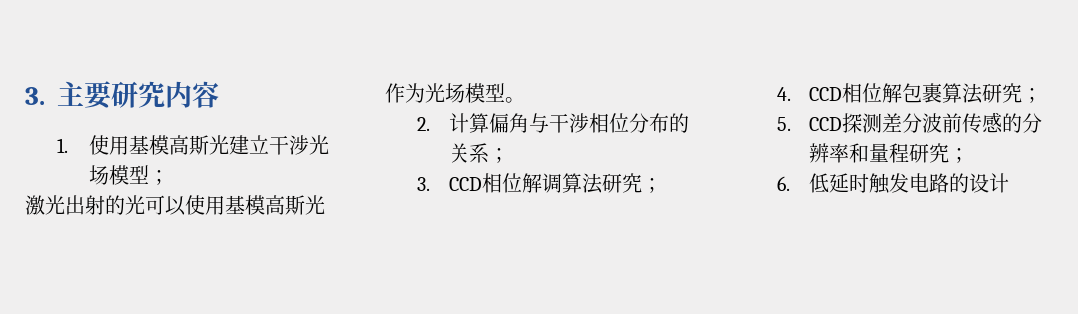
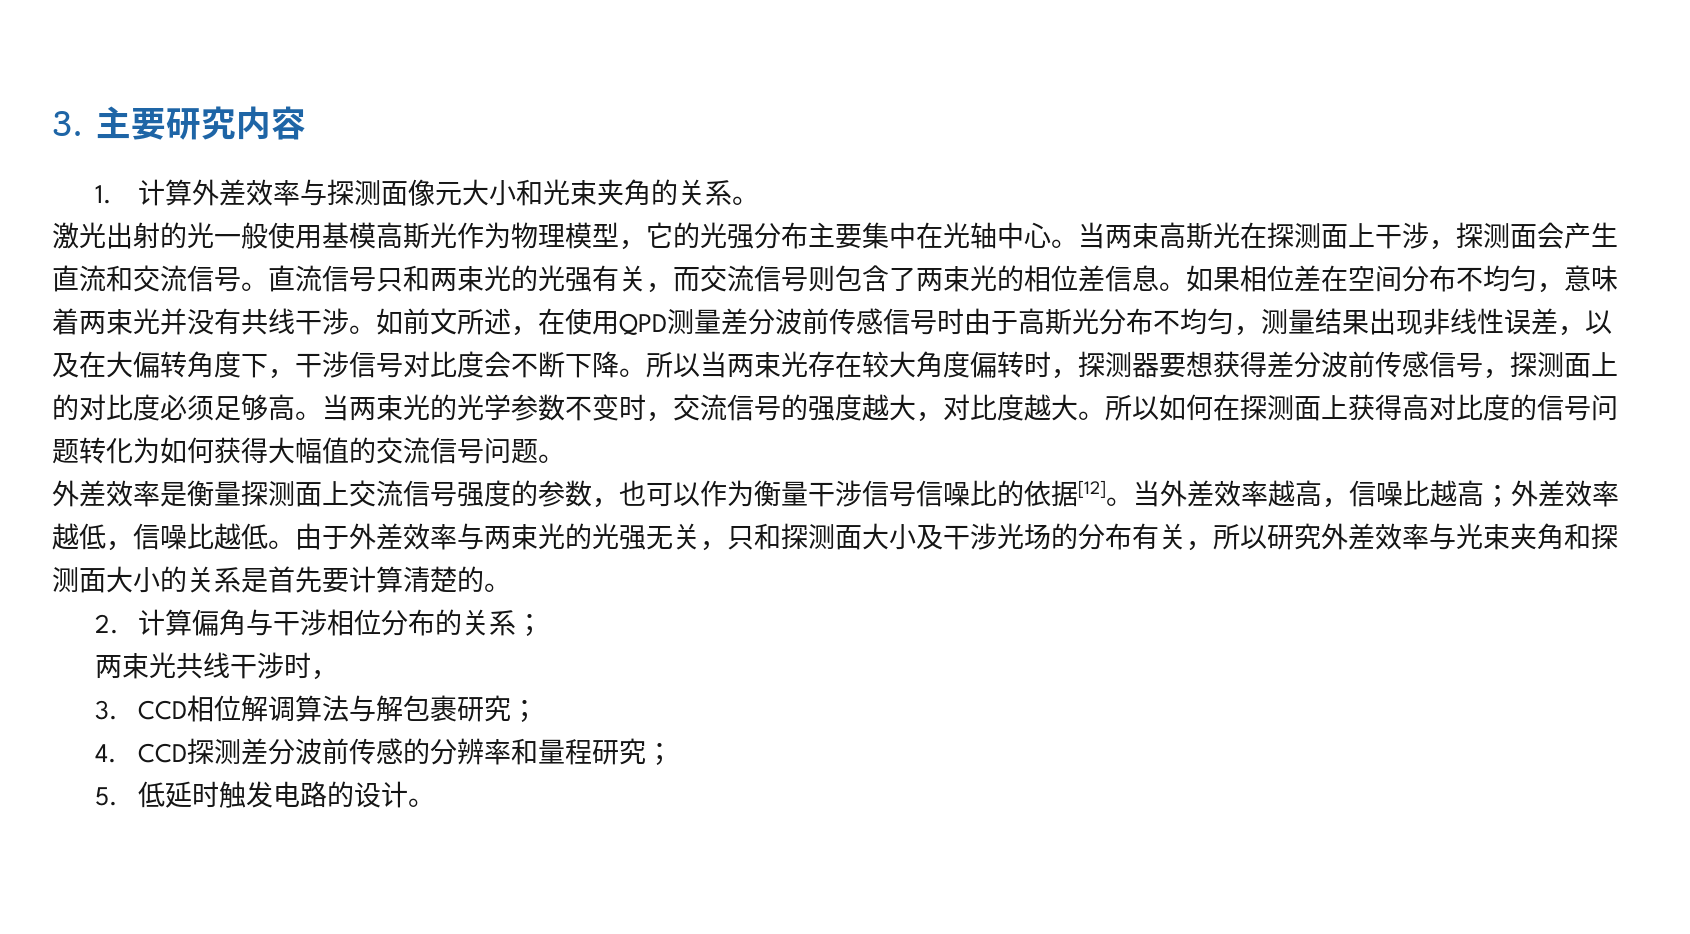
[88,135,329,155] [88,165,169,185] 使用基模高斯光建立干涉光场模型； -> [138,179,760,206] 计算外差效率与探测面像元大小和光束夹角的关系。
[145,195,186,216] 可以 -> [214,222,268,249] 一般
[425,83,505,103] 光场模型 -> [511,222,1618,250] [52,265,1618,293] [52,308,1612,336] [52,351,1618,379] [52,394,1618,422] [52,437,565,464] [52,480,1619,508] [52,523,1618,551] [52,566,484,593] 物理模型，它的光强分布主要集中在光轴中心。当两束高斯光在探测面上干涉，探测面会产生直流和交流信号。直流信号只和两束光的光强有关，而交流信号则包含了两束光的相位差信息。如果相位差在空间分布不均匀，意味着两束光并没有共线干涉。如前文所述，在使用QPD测量差分波前传感信号时由于高斯光分布不均匀，测量结果出现非线性误差，以及在大偏转角度下，干涉信号对比度会不断下降。所以当两束光存在较大角度偏转时，探测器要想获得差分波前传感信号，探测面上的对比度必须足够高。当两束光的光学参数不变时，交流信号的强度越大，对比度越大。所以如何在探测面上获得高对比度的信号问题转化为如何获得大幅值的交流信号问题。 // 外差效率是衡量探测面上交流信号强度的参数，也可以作为衡量干涉信号信噪比的依据[12]。当外差效率越高，信噪比越高；外差效率越低，信噪比越低。由于外差效率与两束光的光强无关，只和探测面大小及干涉光场的分布有关，所以研究外差效率与光束夹角和探测面大小的关系是首先要计算清楚的
(509, 155) none -> [95,652,339,680] // 两束光共线干涉时，
[601,173,662,193] [776,83,1042,104] [776,117,791,131] 研究； // 4. CCD相位解包裹算法研究； // 5. -> [349,695,539,723] [95,744,117,763] 与解包裹研究； // 4.
[776,176,790,191] 6. -> [95,787,118,806] 5.
(1009, 183) none -> [408,798,436,807] 。

